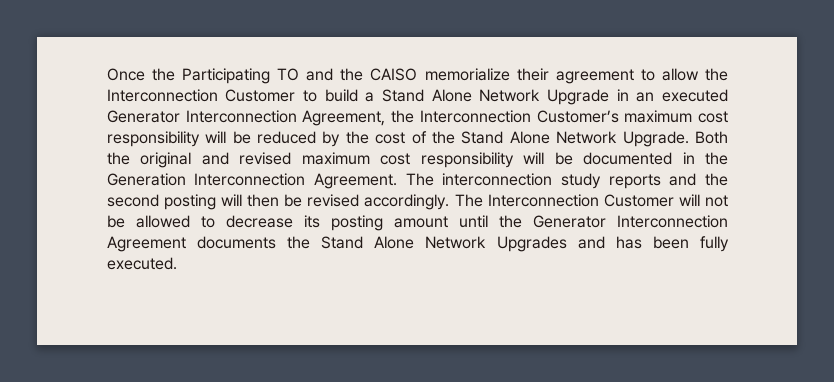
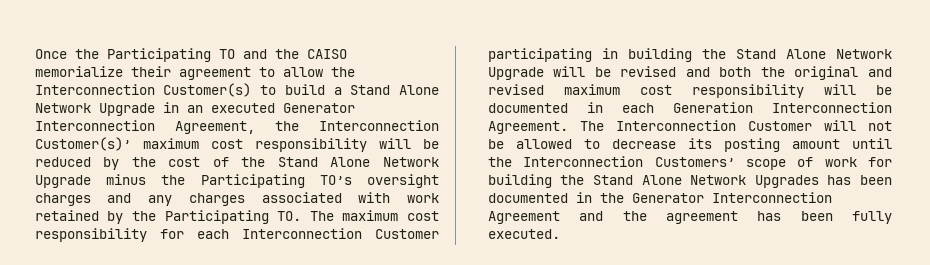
[225,89,296,102] Customer -> [163,83,252,97] Customer(s)
[536,110,619,123] Customer’s -> [34,137,131,151] Customer(s)’
[622,131,728,147] Upgrade. Both -> [34,174,440,188] [34,192,439,206] [34,210,439,224] [34,228,439,242] [487,48,892,62] [487,66,752,80] Upgrade minus the Participating TO’s oversight charges and any charges associated with work retained by the Participating TO. The maximum cost responsibility for each Interconnection Customer participating in building the Stand Alone Network Upgrade will be revised and both
[704,152,728,165] the -> [621,103,654,113] each
[442,173,729,189] [106,194,483,210] interconnection study reports and the second posting will then be revised accordingly. The -> (604, 126) none
[532,215,729,228] [106,236,276,252] Generator Interconnection Agreement documents -> [523,156,892,170] [487,174,552,188] Interconnection Customers’ scope of work for building
[577,236,605,249] and -> [827,175,892,185] [487,192,832,203] [487,211,738,224] has been documented in the Generator Interconnection Agreement and the agreement

